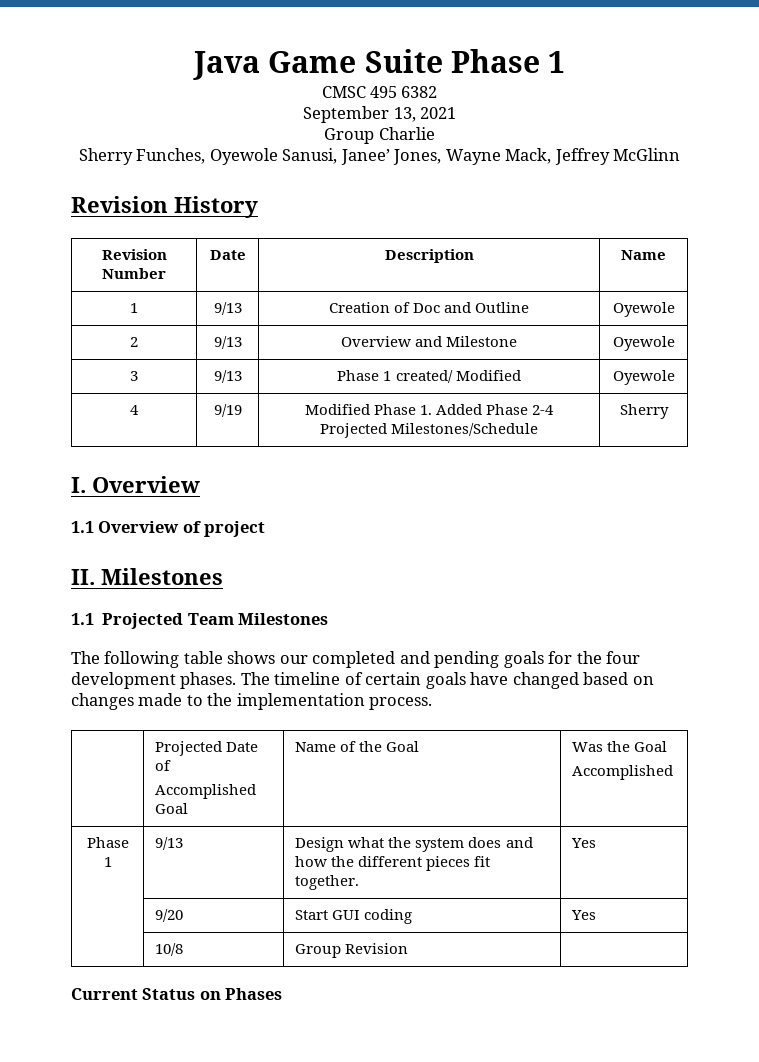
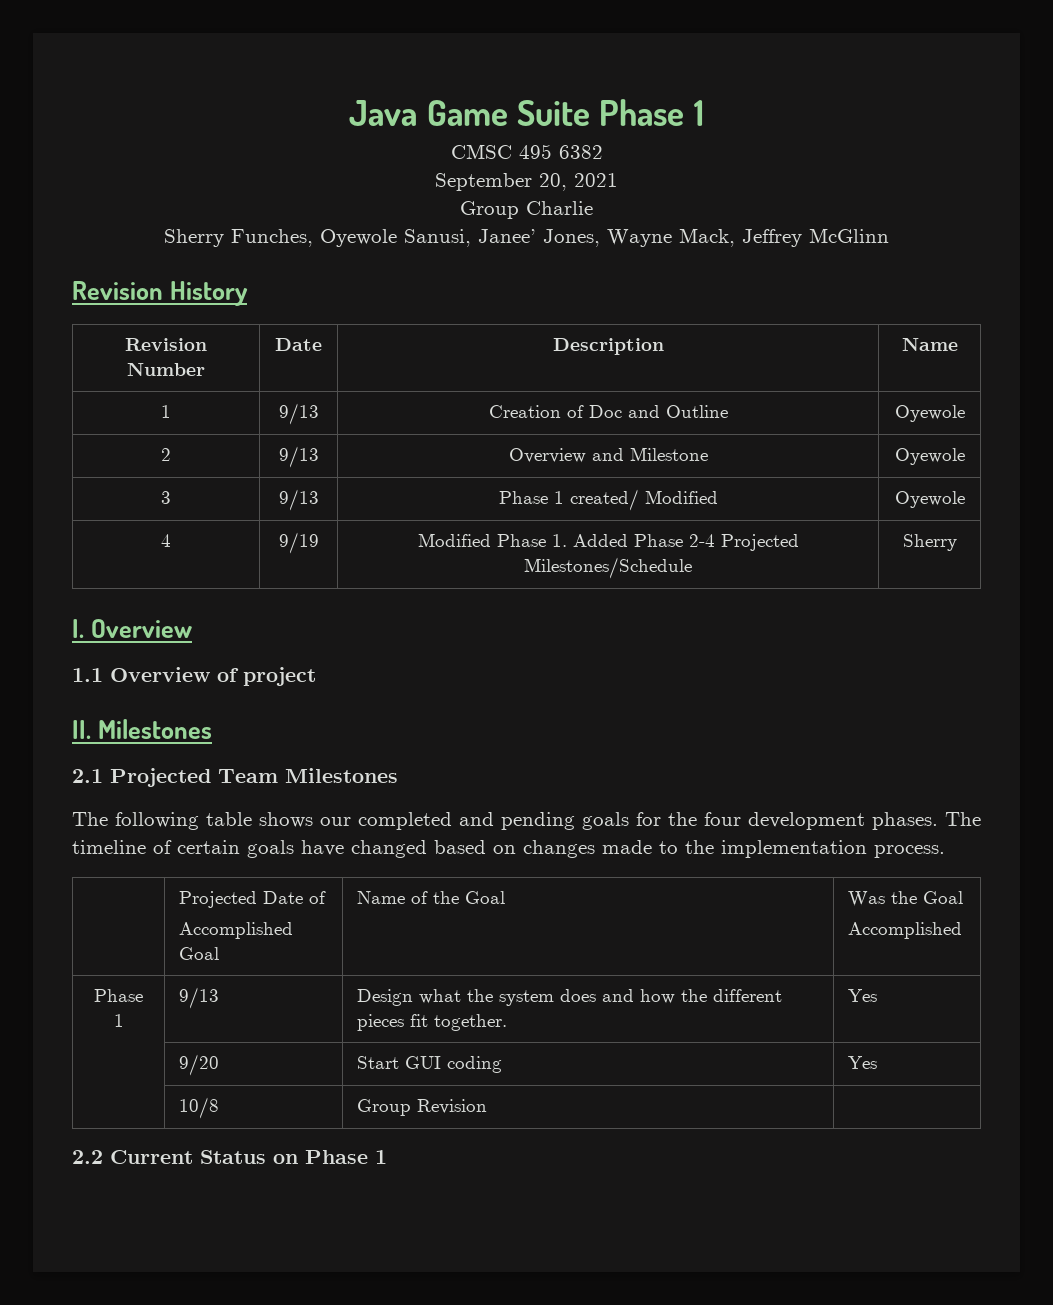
[393,107,416,122] 13, -> [539,173,567,191] 20,
[71,613,94,625] 1.1 -> [72,769,103,783] 2.1
(409, 948) none -> [72,1150,103,1164] 2.2
[225,988,283,1000] Phases -> [305,1150,387,1164] Phase 1

